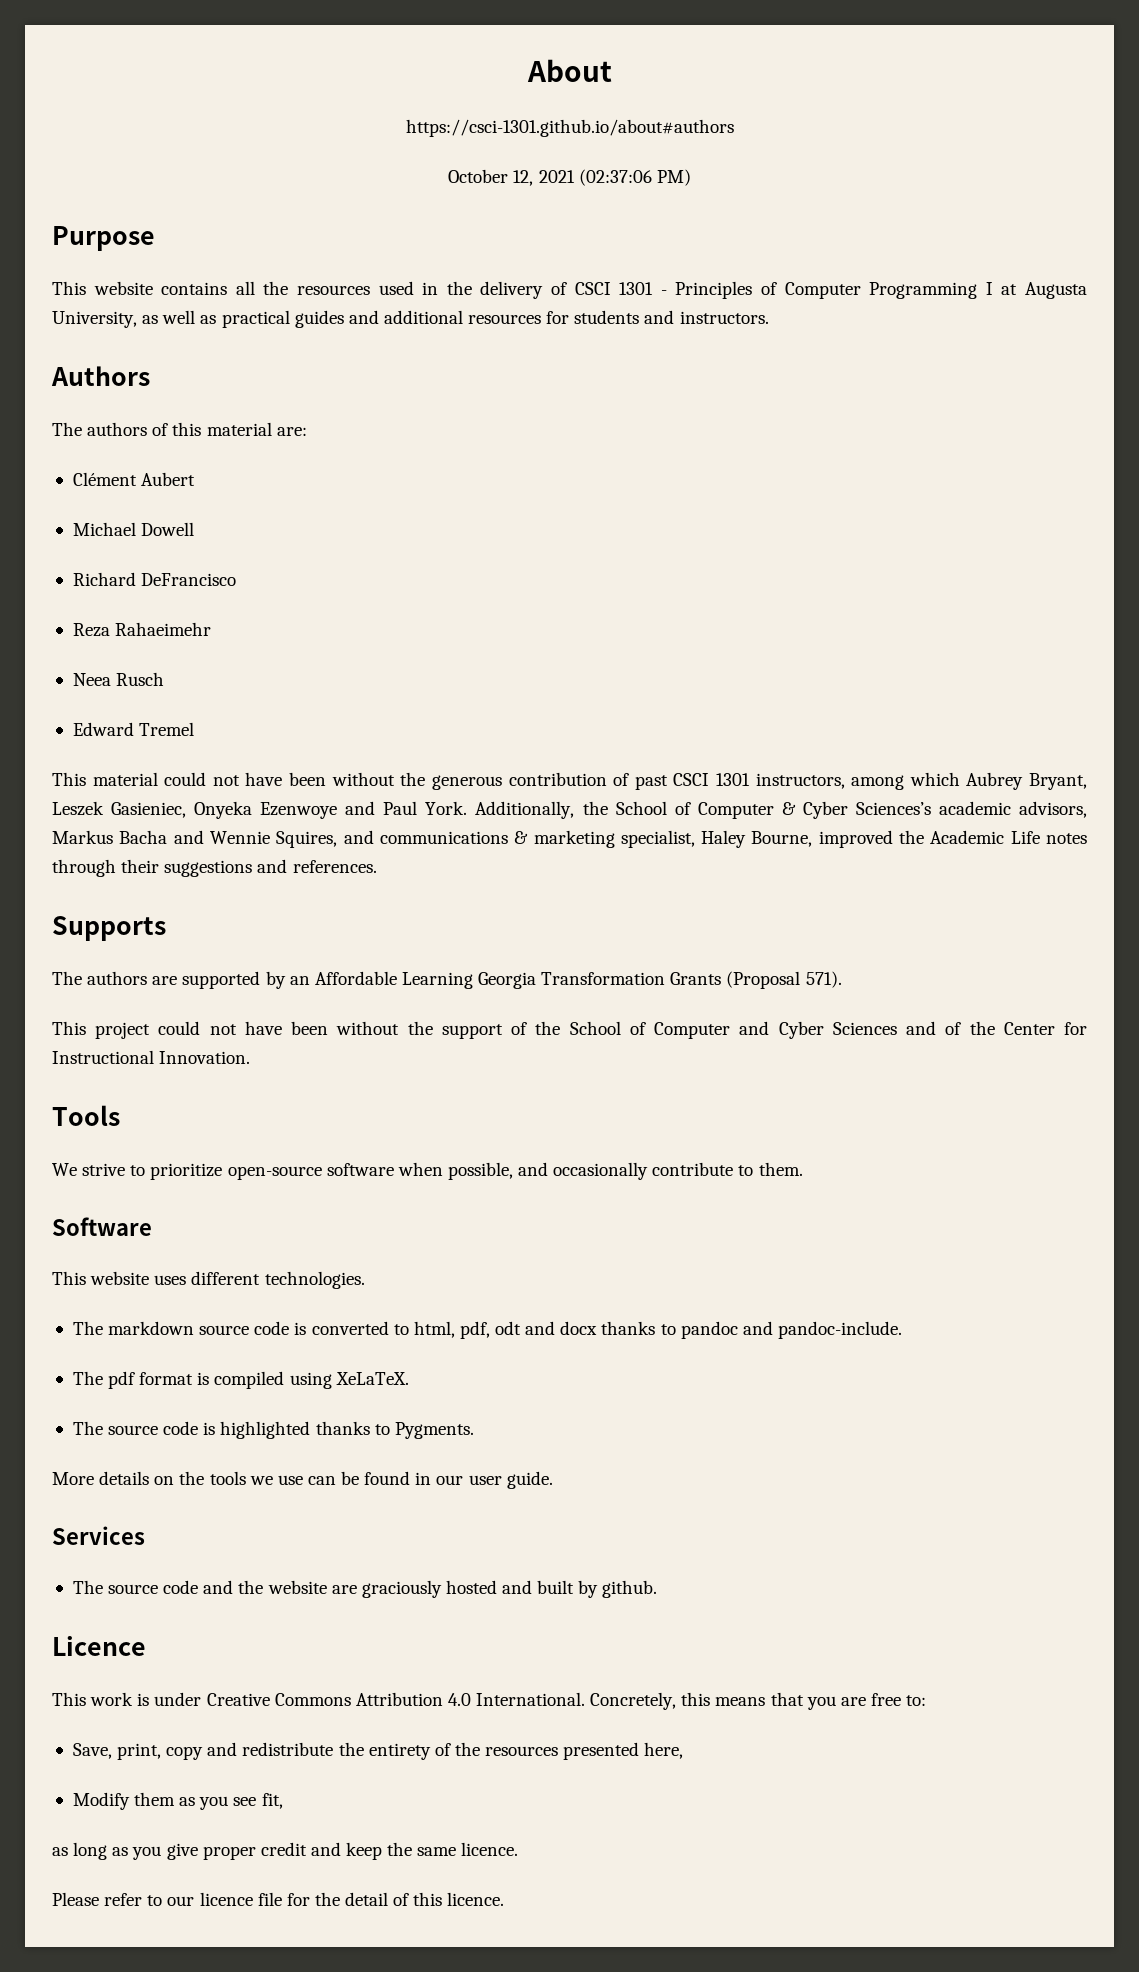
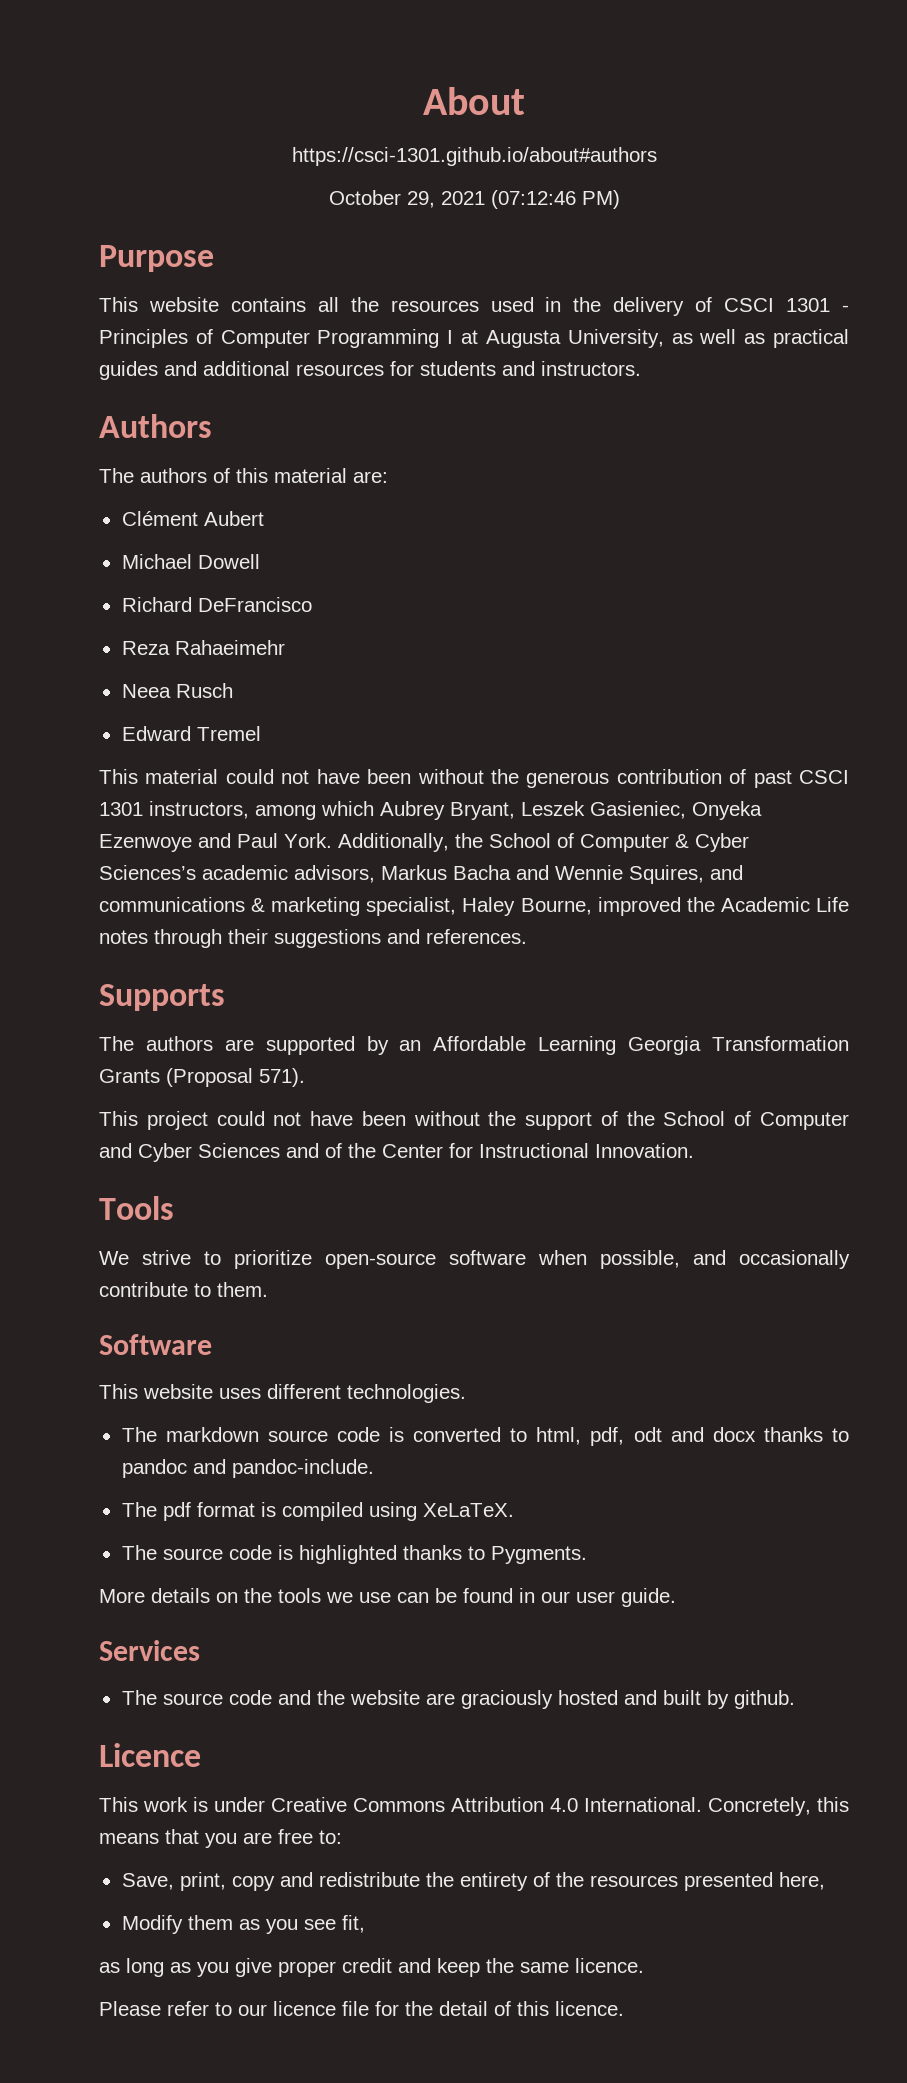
[513,169,652,186] 12, 2021 (02:37:06 -> [406,190,576,209] 29, 2021 (07:12:46

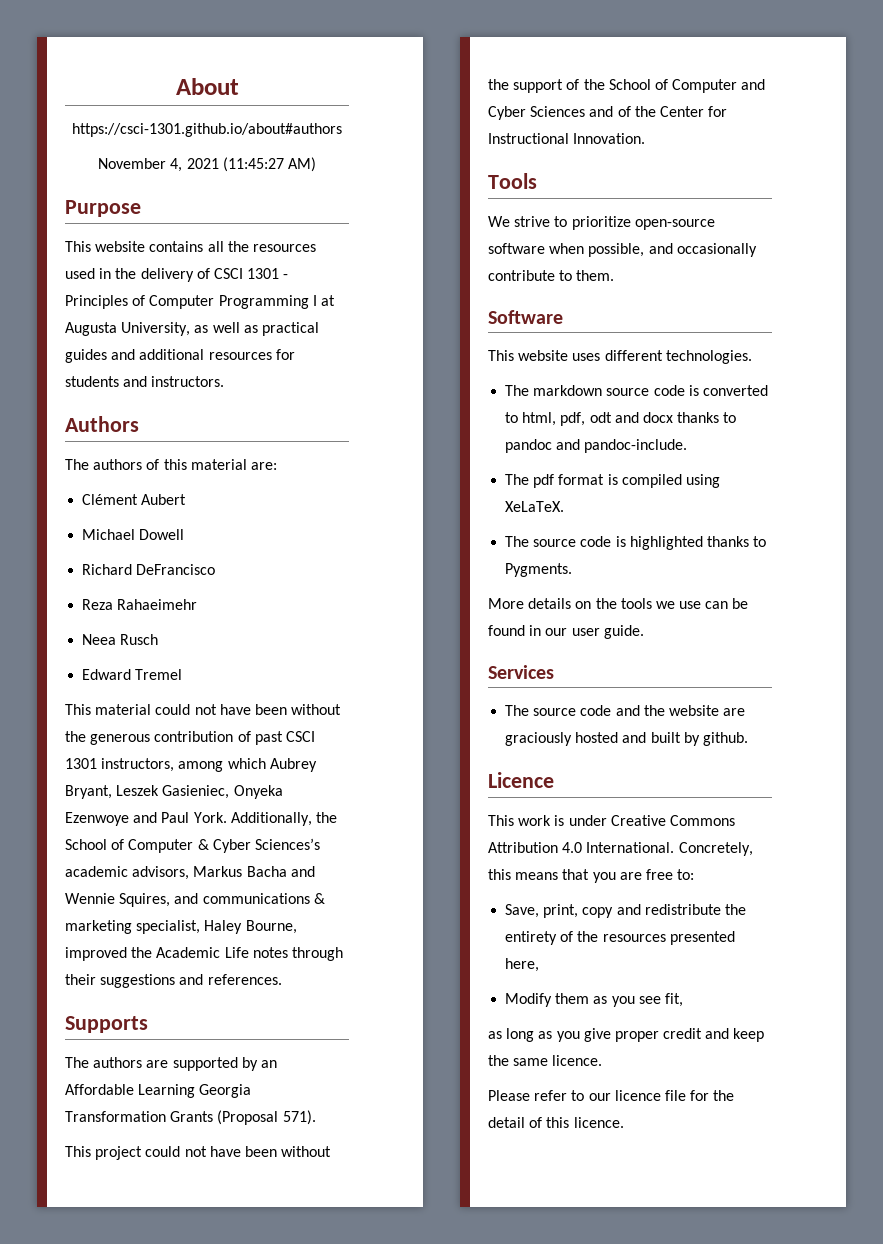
[328,190,620,209] October 29, 2021 (07:12:46 PM) -> [98,157,316,172] November 4, 2021 (11:45:27 AM)

